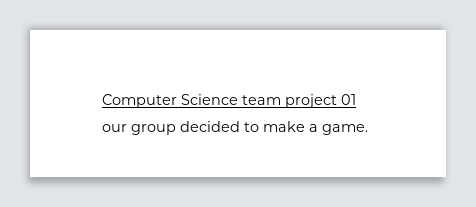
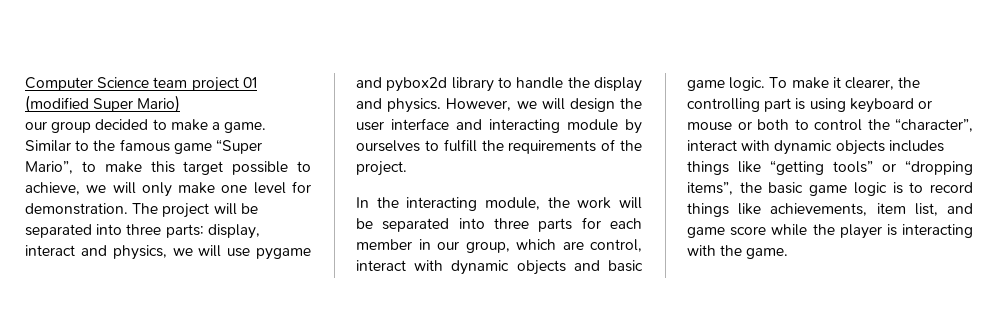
(356, 99) none -> [25,95,181,113] (modified Super Mario)
(368, 129) none -> [25,139,262,154] [25,161,311,175] [25,181,311,197] [25,203,258,218] [25,224,260,239] [25,245,311,260] [356,77,642,92] [356,98,642,113] [356,118,642,134] [356,139,642,154] [356,161,407,176] [356,197,642,211] [356,217,642,232] [356,239,642,253] [356,260,643,275] [687,77,921,91] [687,98,932,113] [687,118,973,132] [687,140,944,155] [687,160,973,175] [687,182,973,196] [687,203,973,217] [687,224,973,239] [687,245,789,259] Similar to the famous game “Super Mario”, to make this target possible to achieve, we will only make one level for demonstration. The project will be separated into three parts: display, interact and physics, we will use pygame and pybox2d library to handle the display and physics. However, we will design the user interface and interacting module by ourselves to fulfill the requirements of the project. // In the interacting module, the work will be separated into three parts for each member in our group, which are control, interact with dynamic objects and basic game logic. To make it clearer, the controlling part is using keyboard or mouse or both to control the “character”, interact with dynamic objects includes things like “getting tools” or “dropping items”, the basic game logic is to record things like achievements, item list, and game score while the player is interacting with the game.

